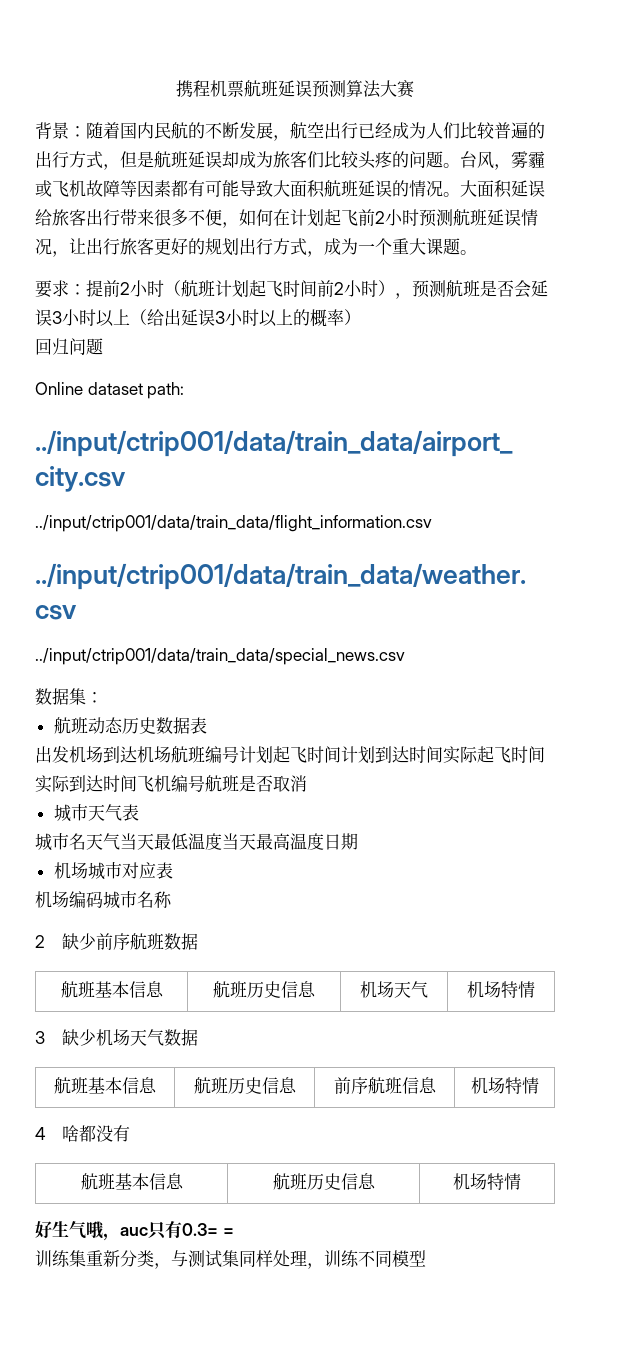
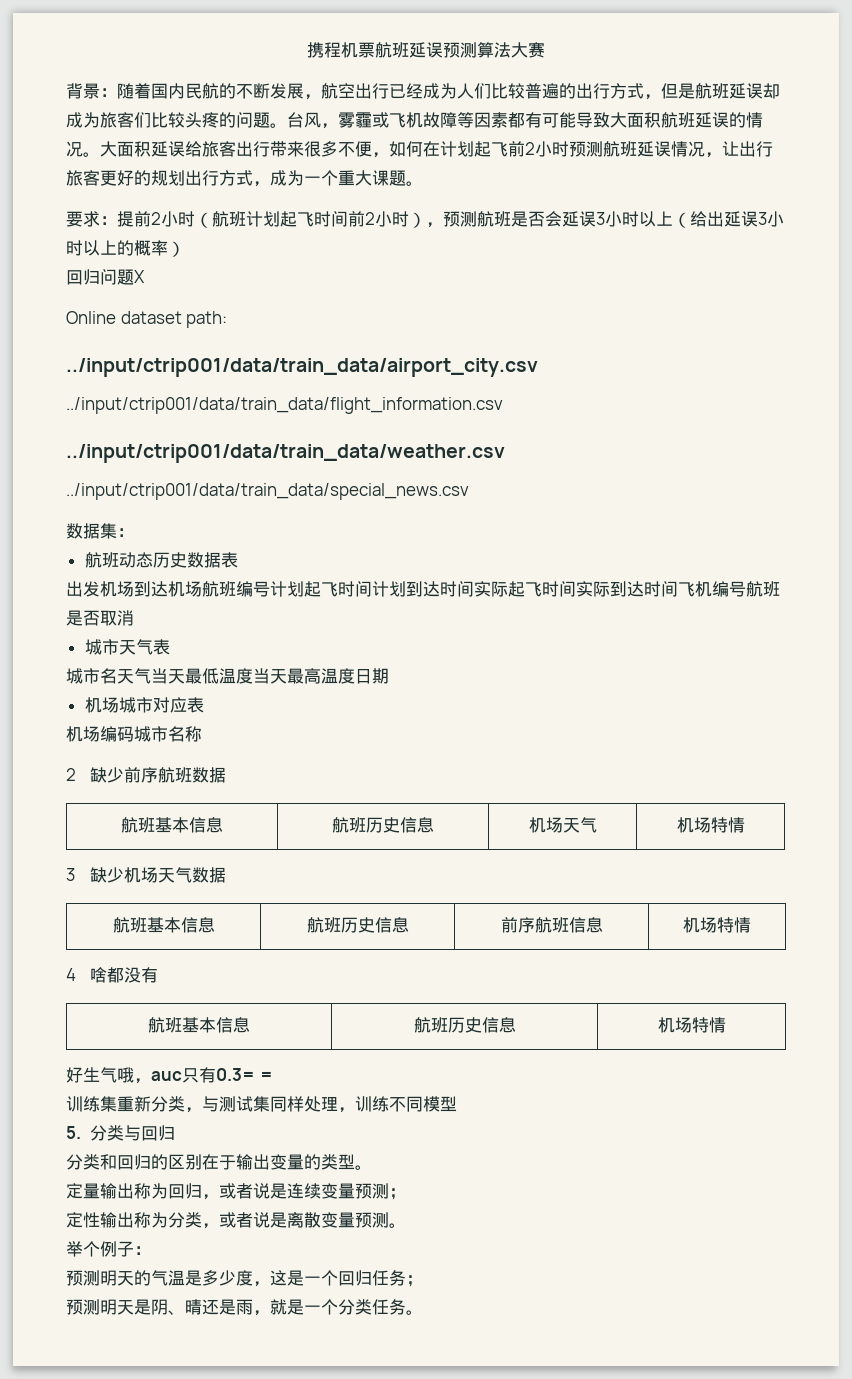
(103, 346) none -> [134,270,145,283] X
(426, 1258) none -> [66,1125,175,1141] [66,1154,372,1170] [66,1183,406,1200] [66,1212,406,1229] [66,1241,151,1257] [66,1270,423,1287] [66,1299,423,1316] // 5.分类与回归 // 分类和回归的区别在于输出变量的类型。 // 定量输出称为回归，或者说是连续变量预测； // 定性输出称为分类，或者说是离散变量预测。 // 举个例子： // 预测明天的气温是多少度，这是一个回归任务； // 预测明天是阴、晴还是雨，就是一个分类任务。

